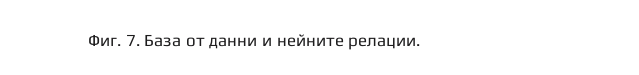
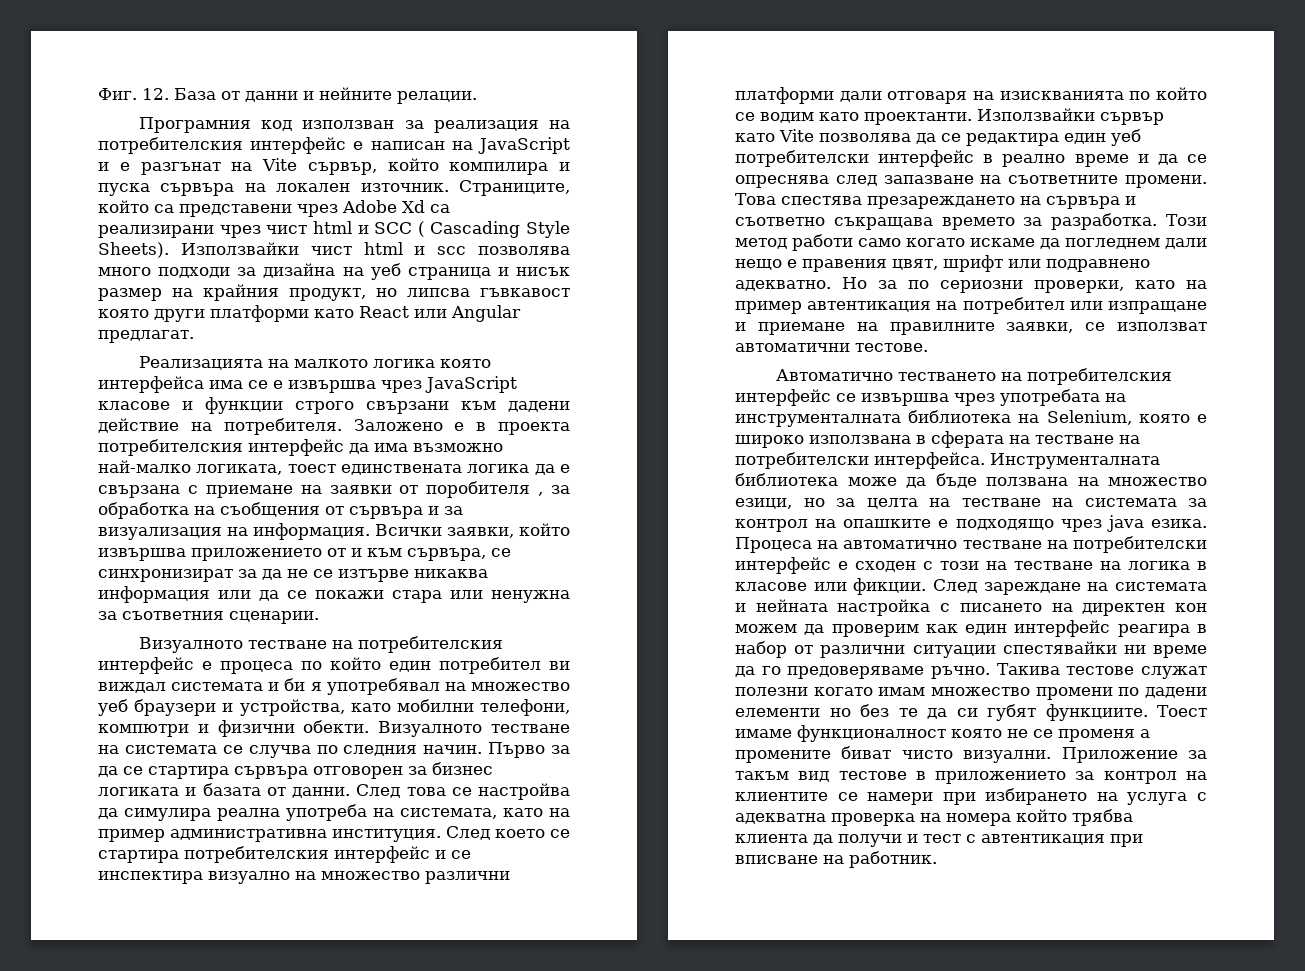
[125,34,140,46] 7. -> [142,88,169,100] 12.
(421, 43) none -> [138,117,570,133] [98,137,570,154] [98,158,570,175] [98,180,570,196] [98,200,450,217] [98,221,570,238] [98,242,570,258] [98,263,570,280] [98,284,570,301] [98,305,521,322] [98,330,194,343] [138,356,491,370] [98,376,517,393] [98,397,570,414] [98,418,570,435] [98,439,503,456] [98,460,570,475] [98,481,570,498] [98,502,463,519] [98,523,570,540] [98,548,511,561] [98,569,488,582] [98,586,570,603] [98,611,319,624] [138,636,503,653] [98,657,570,674] [98,678,570,695] [98,699,570,716] [98,720,570,737] [98,742,570,758] [98,762,493,779] [98,783,570,800] [98,804,570,821] [98,826,570,842] [98,846,471,863] [98,871,510,884] [735,87,1207,104] [735,108,1164,125] [735,129,1141,146] [735,150,1207,167] [735,175,1207,188] [735,193,1136,209] [735,213,1207,230] [735,234,1207,251] [735,255,1150,272] [735,277,1207,293] [735,297,1207,314] [735,322,1207,335] [735,343,928,352] [775,368,1172,385] [735,389,1126,406] [735,410,1207,427] [735,431,1140,448] [735,452,1160,469] [735,473,1207,488] [735,498,1207,509] [735,515,1207,532] [735,536,1207,553] [735,557,1207,574] [735,578,1207,595] [735,599,1207,616] [735,620,1207,637] [735,641,1207,658] [735,663,1207,679] [735,687,1207,700] [735,704,1207,721] [735,725,1150,742] [735,746,1207,763] [735,771,1207,784] [735,788,1207,805] [735,809,1133,826] [735,834,1143,847] [735,851,937,868] // Програмния код използван за реализация на потребителския интерфейс е написан на JavaScript и е разгънат на Vite сървър, който компилира и пуска сървъра на локален източник. Страниците, който са представени чрез Adobe Xd са реализирани чрез чист html и SCC ( Cascading Style Sheets). Използвайки чист html и scc позволява много подходи за дизайна на уеб страница и нисък размер на крайния продукт, но липсва гъвкавост която други платформи като React или Angular предлагат. // Реализацията на малкото логика която интерфейса има се е извършва чрез JavaScript класове и функции строго свързани към дадени действие на потребителя. Заложено е в проекта потребителския интерфейс да има възможно най-малко логиката, тоест единствената логика да е свързана с приемане на заявки от поробителя , за обработка на съобщения от сървъра и за визуализация на информация. Всички заявки, който извършва приложението от и към сървъра, се синхронизират за да не се изтърве никаква информация или да се покажи стара или ненужна за съответния сценарии. // Визуалното тестване на потребителския интерфейс е процеса по който един потребител ви виждал системата и би я употребявал на множество уеб браузери и устройства, като мобилни телефони, компютри и физични обекти. Визуалното тестване на системата се случва по следния начин. Първо за да се стартира сървъра отговорен за бизнес логиката и базата от данни. След това се настройва да симулира реална употреба на системата, като на пример административна институция. След което се стартира потребителския интерфейс и се инспектира визуално на множество различни платформи дали отговаря на изискванията по който се водим като проектанти. Използвайки сървър като Vite позволява да се редактира един уеб потребителски интерфейс в реално време и да се опреснява след запазване на съответните промени. Това спестява презареждането на сървъра и съответно съкращава времето за разработка. Този метод работи само когато искаме да погледнем дали нещо е правения цвят, шрифт или подравнено адекватно. Но за по сериозни проверки, като на пример автентикация на потребител или изпращане и приемане на правилните заявки, се използват автоматични тестове. // Автоматично тестването на потребителския интерфейс се извършва чрез употребата на инструменталната библиотека на Selenium, която е широко използвана в сферата на тестване на потребителски интерфейса. Инструменталната библиотека може да бъде ползвана на множество езици, но за целта на тестване на системата за контрол на опашките е подходящо чрез java езика. Процеса на автоматично тестване на потребителски интерфейс е сходен с този на тестване на логика в класове или фикции. След зареждане на системата и нейната настройка с писането на директен кон можем да проверим как един интерфейс реагира в набор от различни ситуации спестявайки ни време да го предоверяваме ръчно. Такива тестове служат полезни когато имам множество промени по дадени елементи но без те да си губят функциите. Тоест имаме функционалност която не се променя а промените биват чисто визуални. Приложение за такъм вид тестове в приложението за контрол на клиентите се намери при избирането на услуга с адекватна проверка на номера който трябва клиента да получи и тест с автентикация при вписване на работник.

